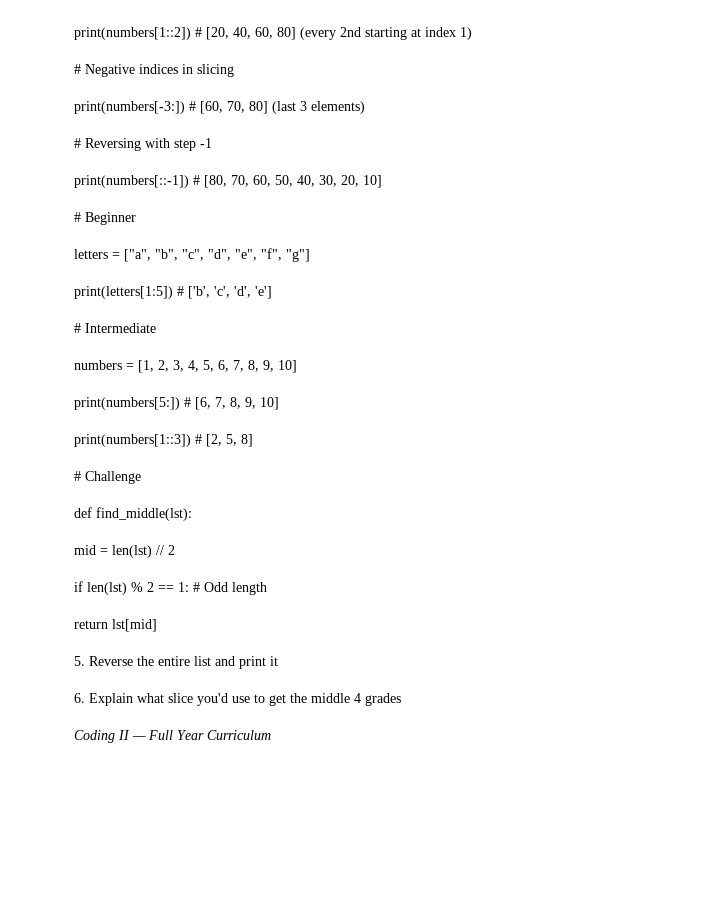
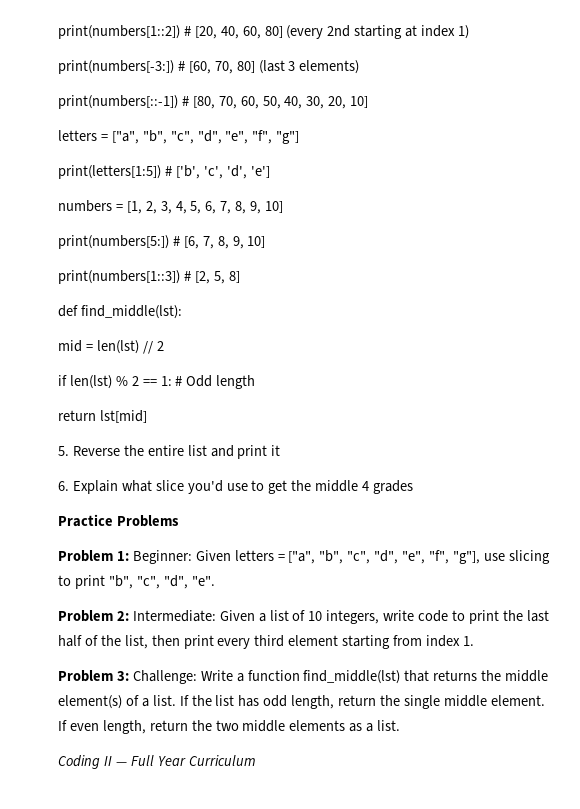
[74,64,234,77] // # Negative indices in slicing -> (470, 32) none
[74,138,212,151] // # Reversing with step -1 -> (360, 67) none
[74,212,136,225] // # Beginner -> (369, 102) none
[74,323,156,333] // # Intermediate -> (270, 172) none
[74,471,141,484] // # Challenge -> (240, 277) none
(401, 699) none -> [58,514,179,527] [58,550,550,564] [58,575,215,589] [58,610,549,624] [58,635,474,649] [58,670,549,684] [58,695,545,709] [58,720,401,734] // Practice Problems // Problem 1: Beginner: Given letters = ["a", "b", "c", "d", "e", "f", "g"], use slicing to print "b", "c", "d", "e". // Problem 2: Intermediate: Given a list of 10 integers, write code to print the last half of the list, then print every third element starting from index 1. // Problem 3: Challenge: Write a function find_middle(lst) that returns the middle element(s) of a list. If the list has odd length, return the single middle element. If even length, return the two middle elements as a list.

